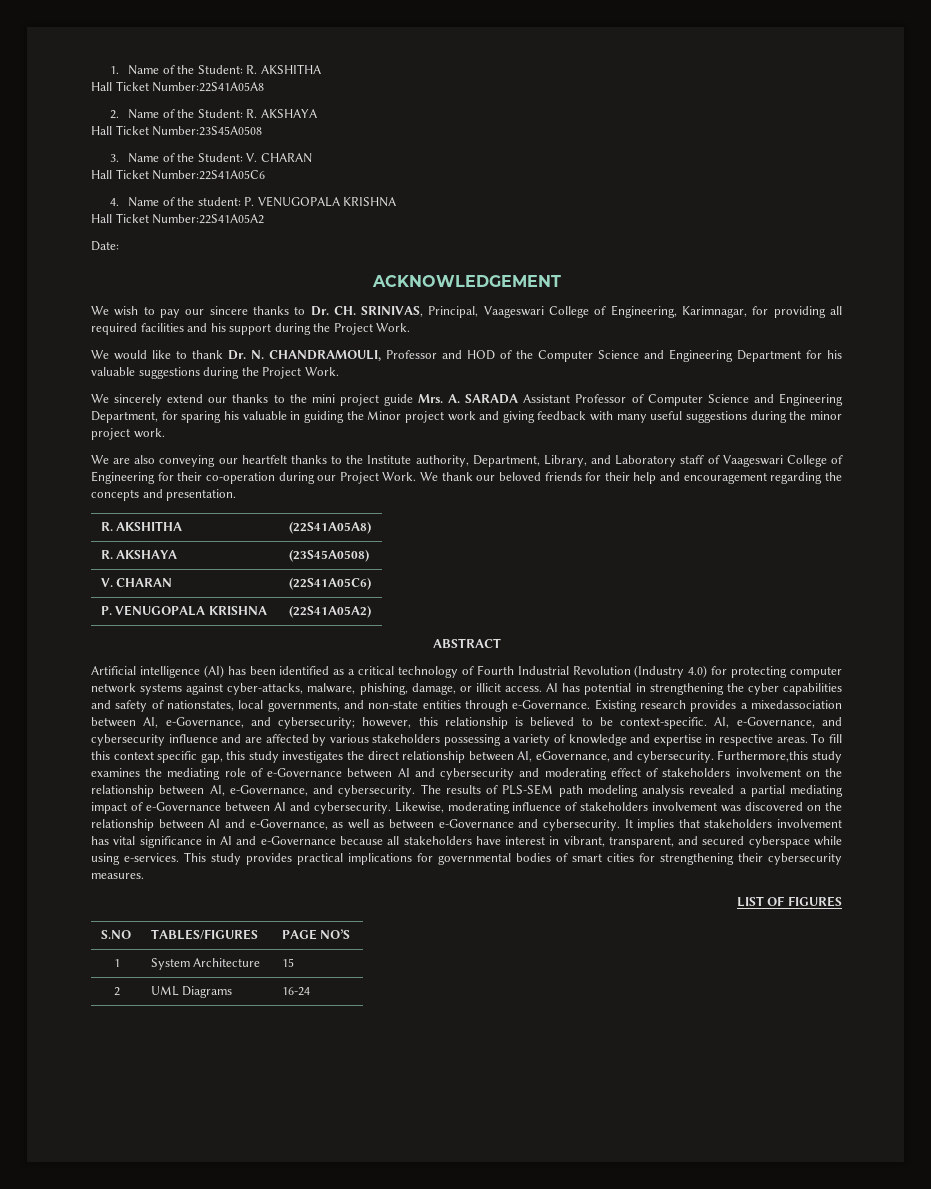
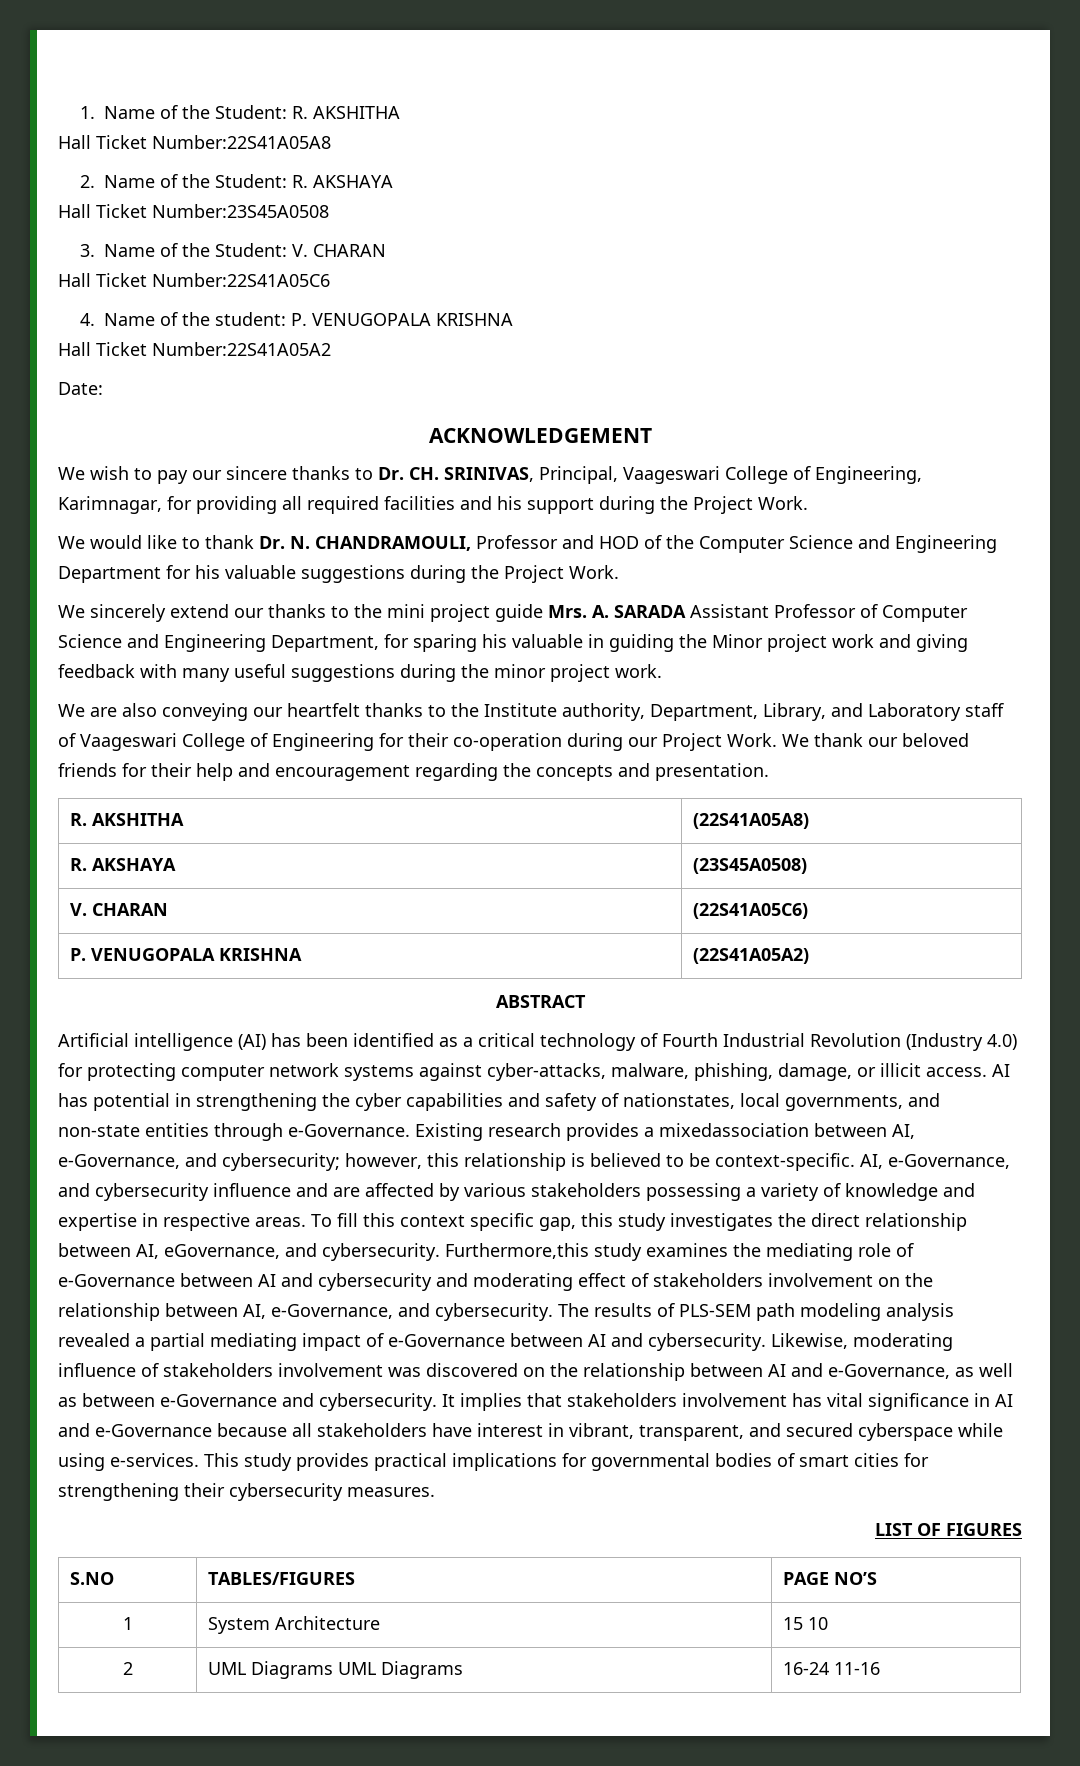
(294, 962) none -> [807,1617,828,1630] 10
(233, 992) none -> [337,1661,463,1679] UML Diagrams
(310, 991) none -> [833,1662,880,1675] 11-16

